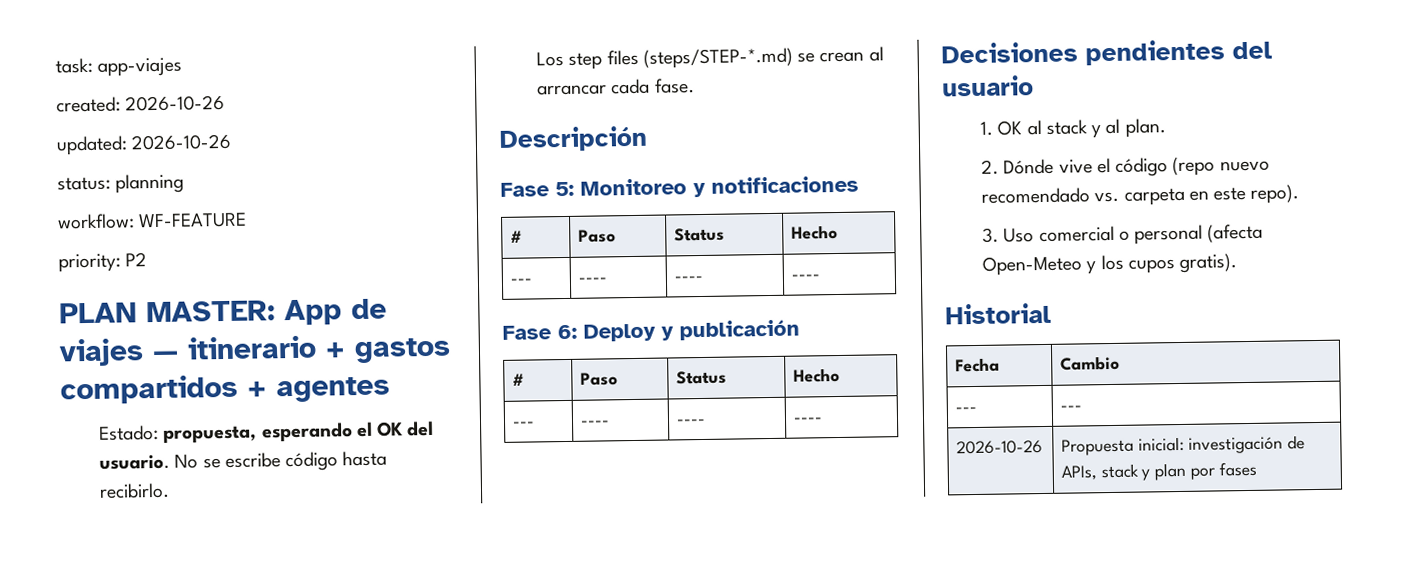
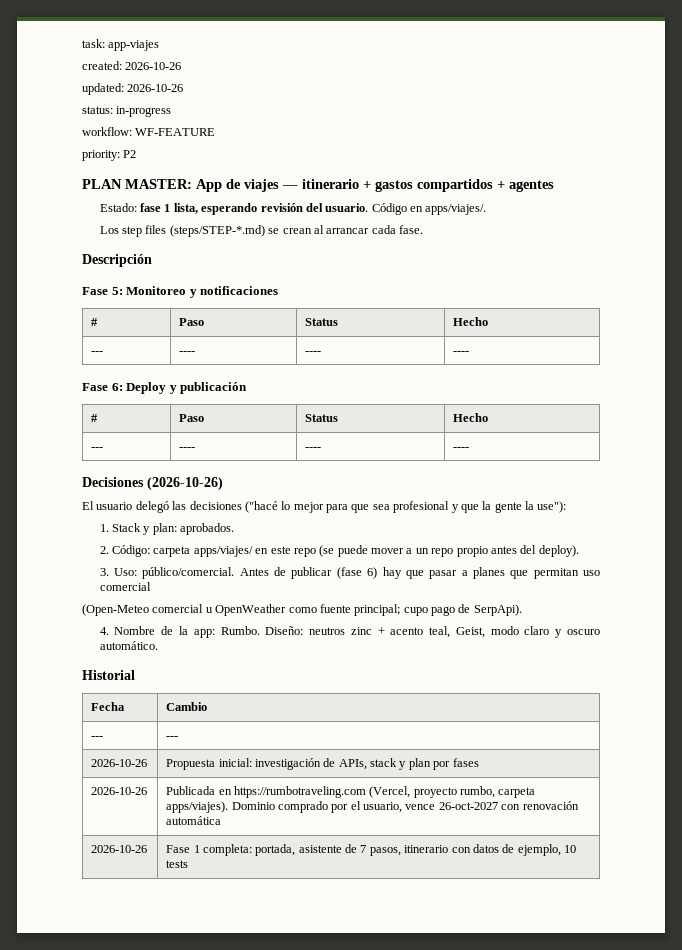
[115,173,185,194] planning -> [116,106,172,117] in-progress
[163,420,435,444] [99,450,388,472] [99,482,171,499] propuesta, esperando el OK del usuario. No se escribe código hasta recibirlo. -> [140,203,487,215] fase 1 lista, esperando revisión del usuario. Código en apps/viajes/.
[1085,39,1273,66] pendientes del -> [147,477,223,490] [82,501,94,510] (2026-10-26) // El
[980,118,1166,139] [981,156,1270,177] [981,184,1300,206] [982,223,1264,245] [982,253,1238,276] // 1. OK al stack y al plan. // 2. Dónde vive el código (repo nuevo recomendado vs. carpeta en este repo). // 3. Uso comercial o personal (afecta Open-Meteo y los cupos gratis). -> [135,501,567,513] [99,523,235,535] [99,545,579,557] [99,567,601,579] [99,582,151,591] [82,604,522,616] [99,626,601,638] [99,641,158,650] delegó las decisiones ("hacé lo mejor para que sea profesional y que la gente la use"): // 1. Stack y plan: aprobados. // 2. Código: carpeta apps/viajes/ en este repo (se puede mover a un repo propio antes del deploy). // 3. Uso: público/comercial. Antes de publicar (fase 6) hay que pasar a planes que permitan uso comercial // (Open-Meteo comercial u OpenWeather como fuente principal; cupo pago de SerpApi). // 4. Nombre de la app: Rumbo. Diseño: neutros zinc + acento teal, Geist, modo claro y oscuro automático.
(1257, 469) none -> [91,787,148,795] [166,786,536,798] [166,801,579,813] [166,816,222,825] [91,845,148,853] [166,844,577,856] [166,860,189,868] // 2026-10-26 | Publicada en https://rumbotraveling.com (Vercel, proyecto rumbo, carpeta apps/viajes). Dominio comprado por el usuario, vence 26-oct-2027 con renovación automática // 2026-10-26 | Fase 1 completa: portada, asistente de 7 pasos, itinerario con datos de ejemplo, 10 tests

